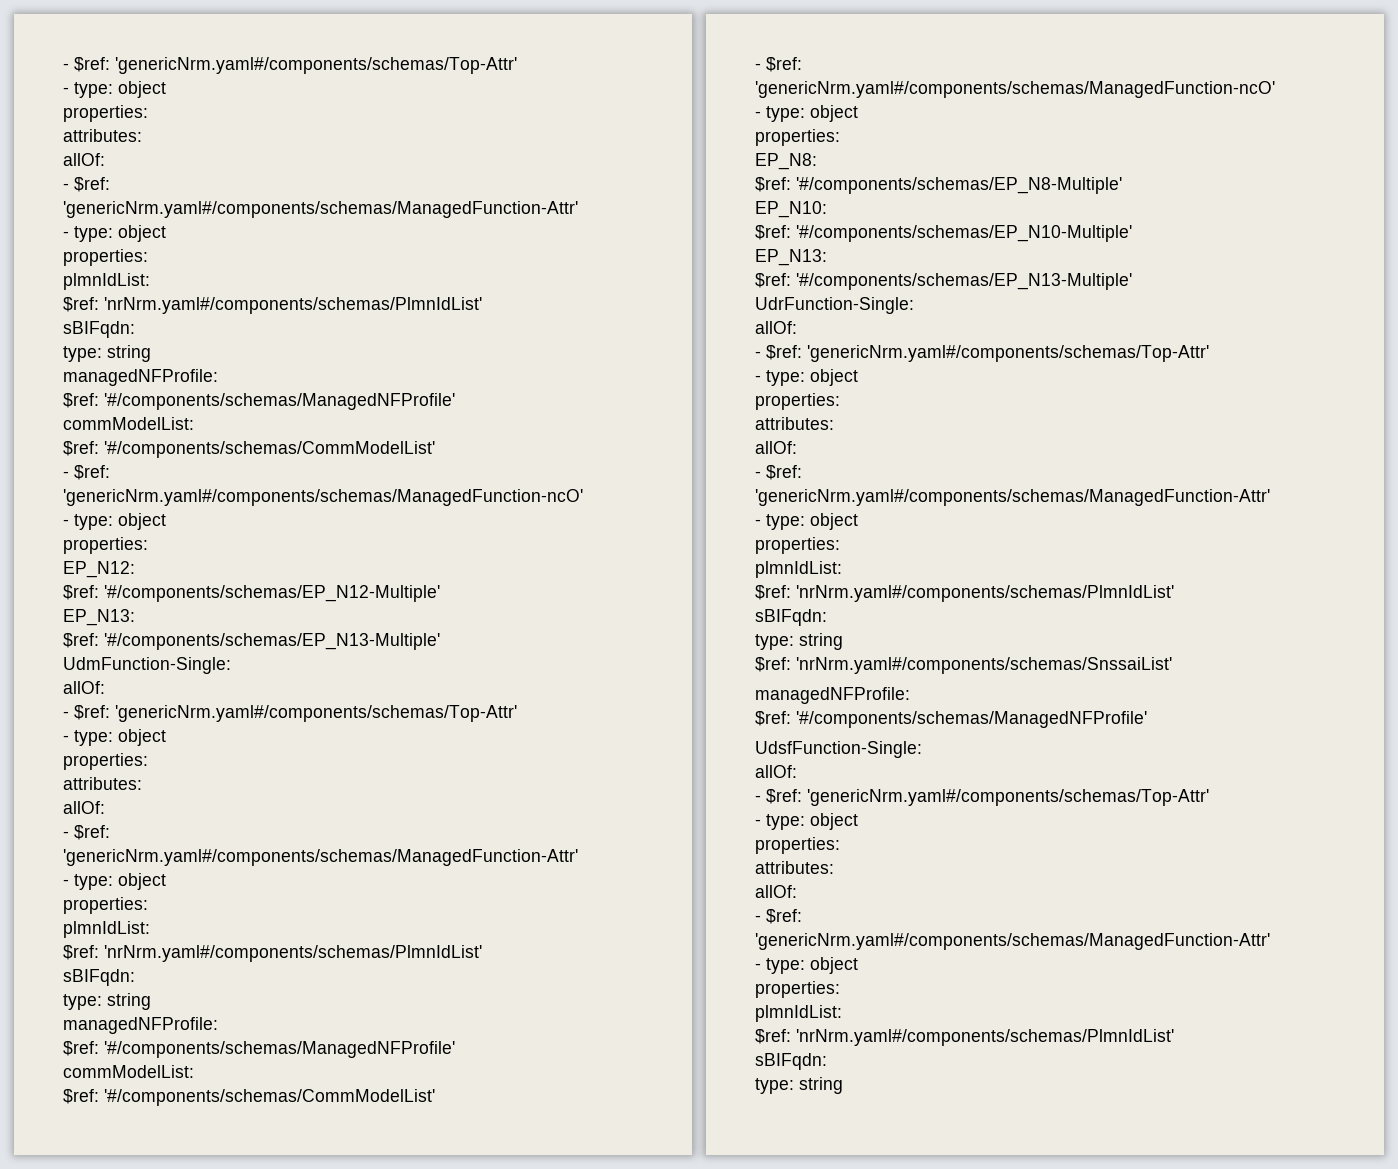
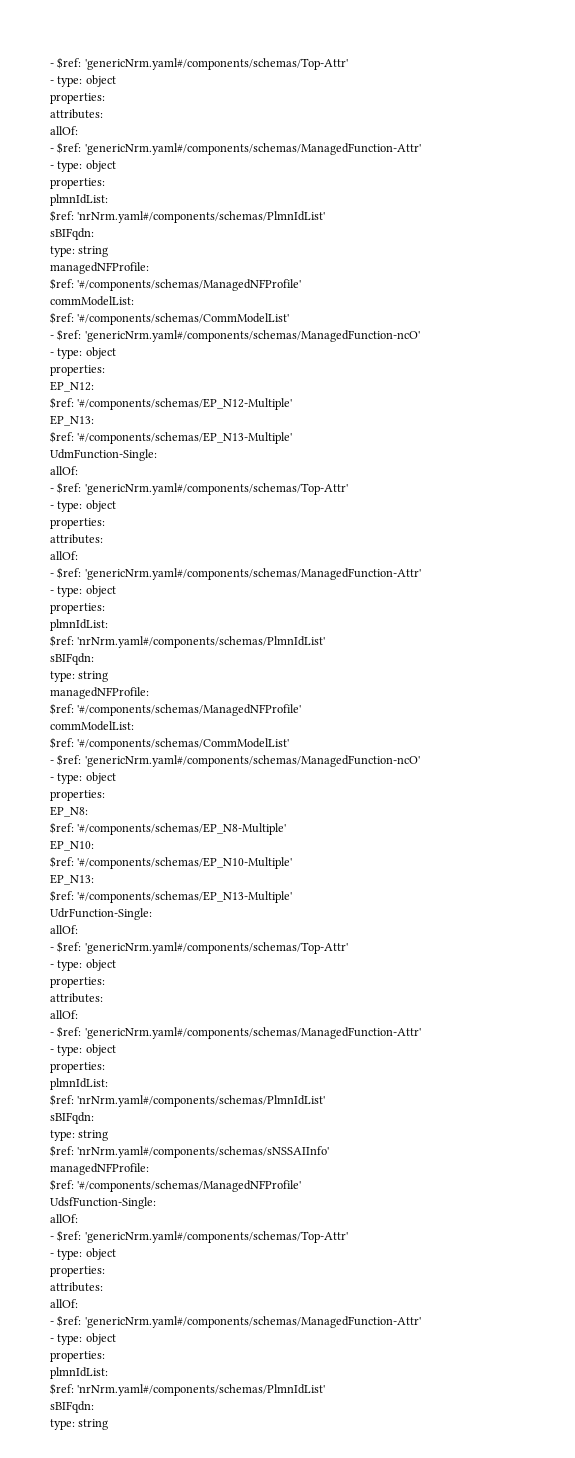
[796,657,1172,674] 'nrNrm.yaml#/components/schemas/SnssaiList' -> [77,1146,330,1158] 'nrNrm.yaml#/components/schemas/sNSSAIInfo'

